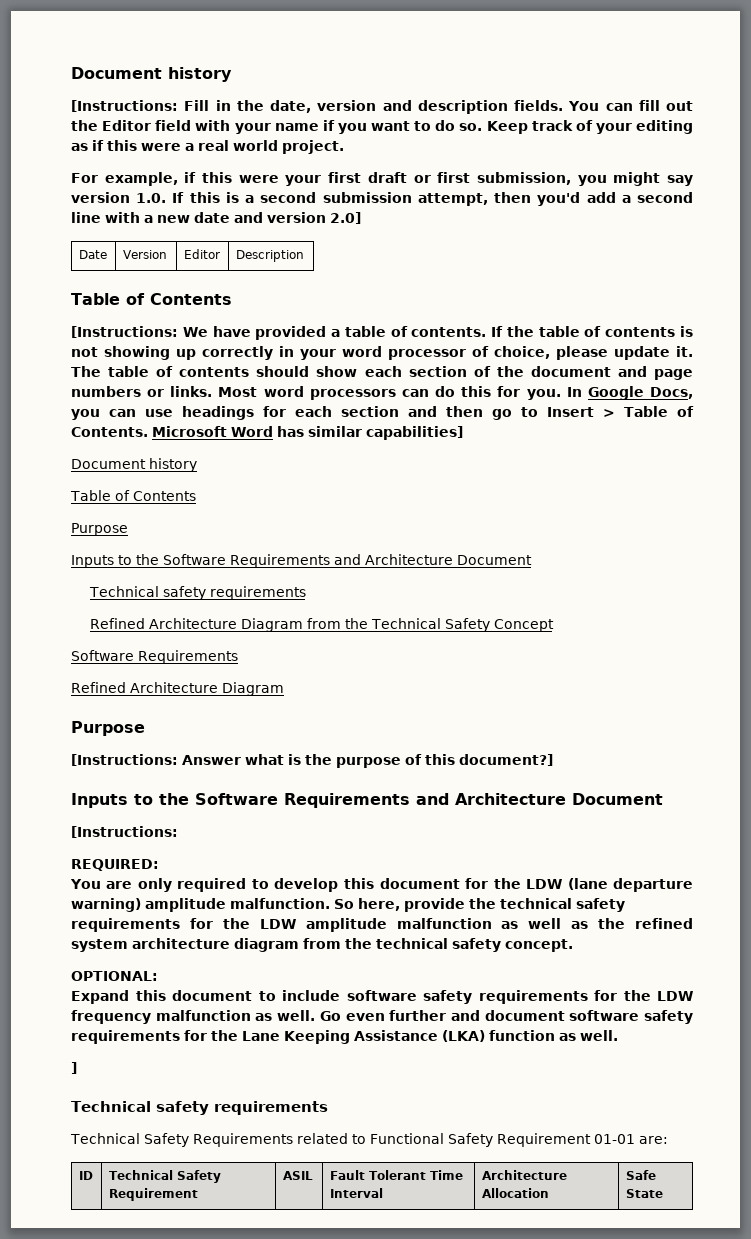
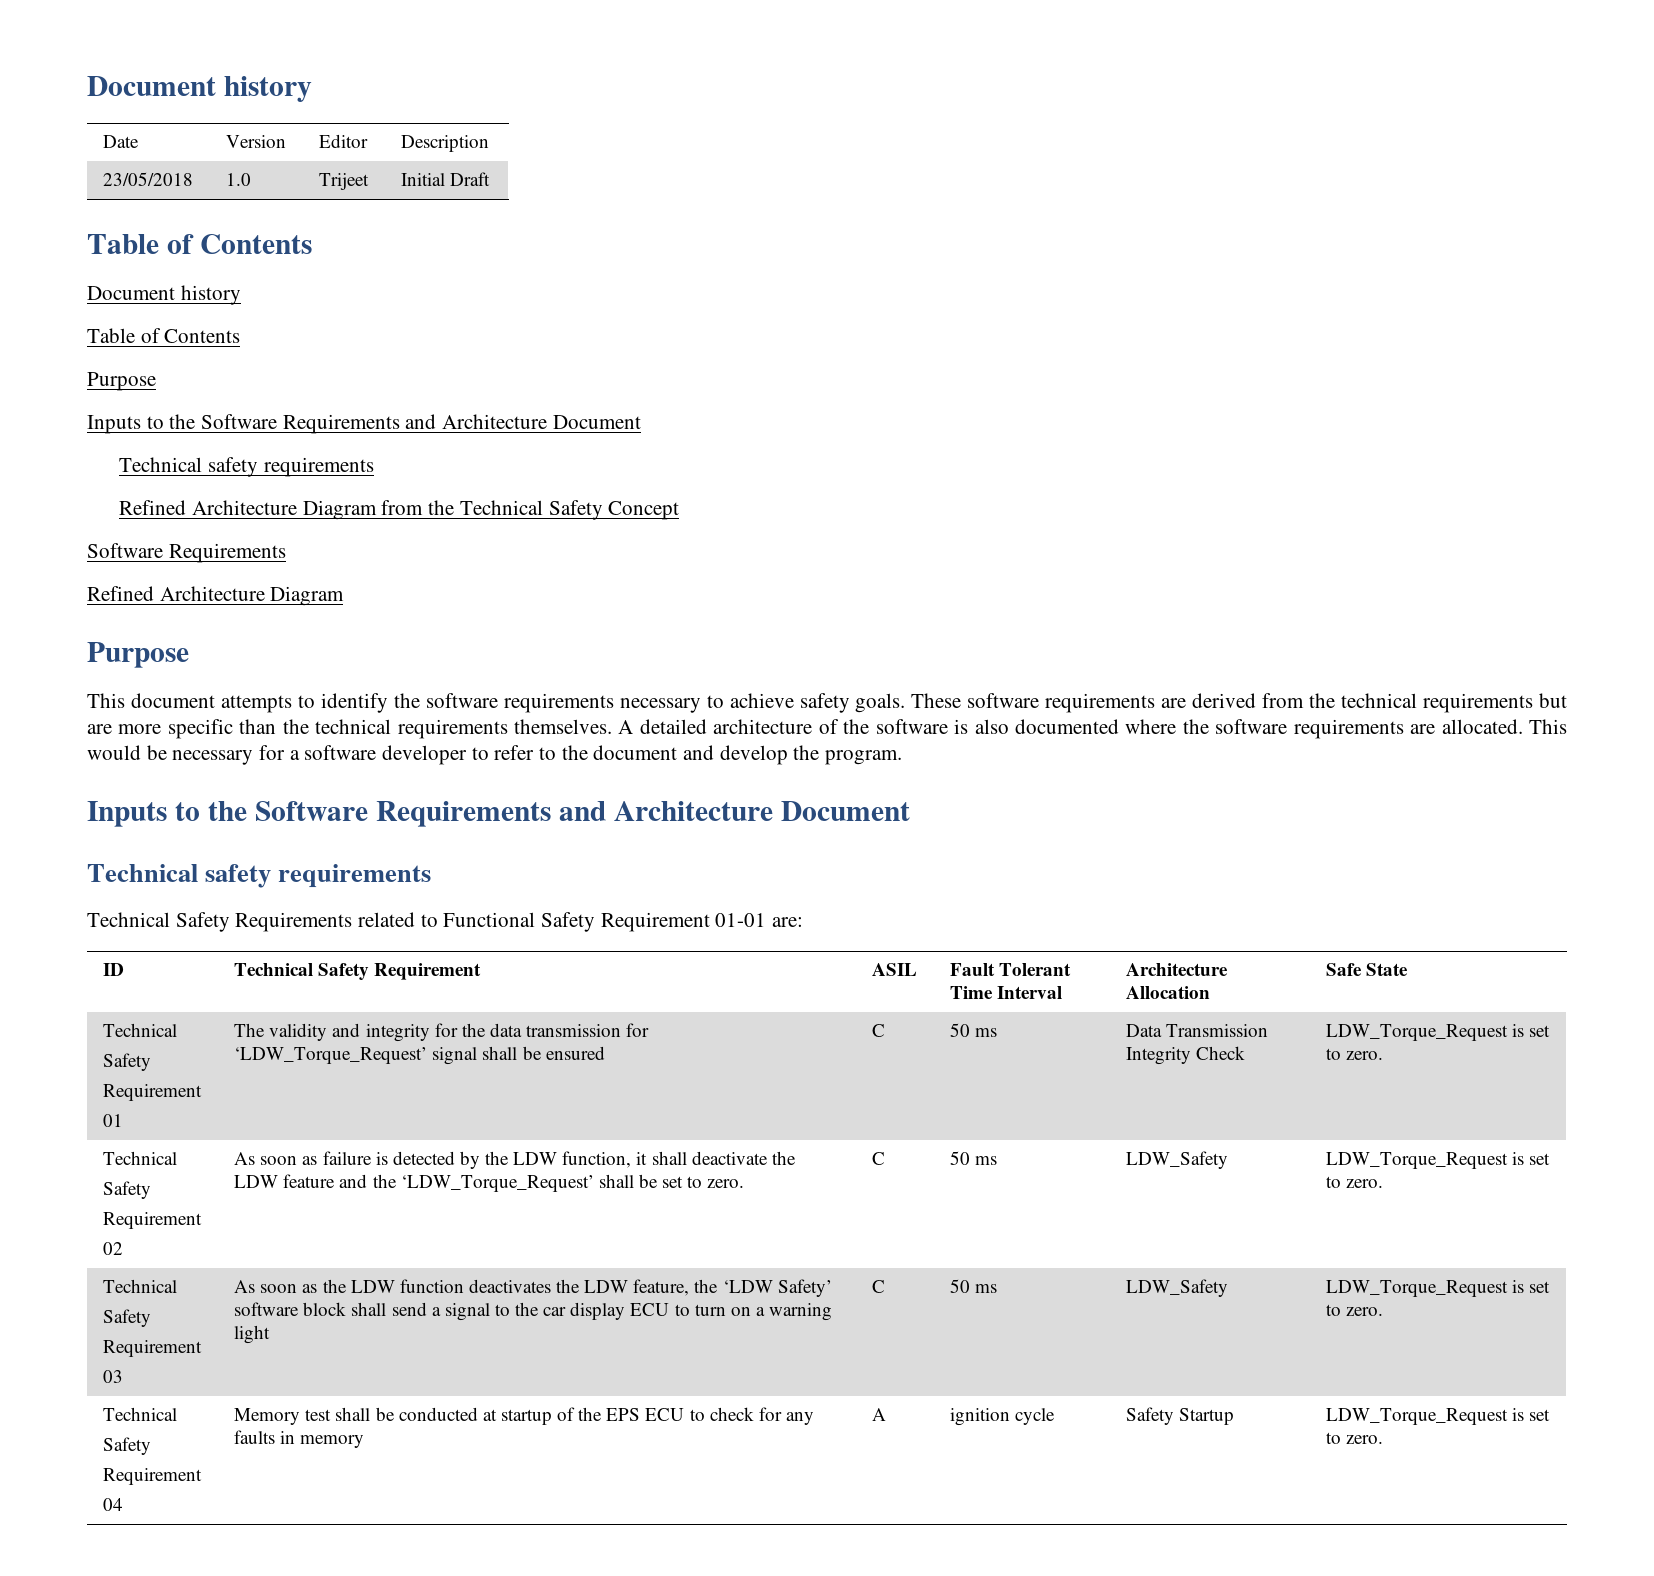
[71,67,232,82] [71,100,694,114] [71,120,693,134] [71,140,344,154] [71,172,693,186] [71,192,694,206] [71,212,361,224] [78,250,107,259] [122,250,167,259] [183,249,220,259] [235,250,304,262] [71,293,232,305] [71,326,693,340] [71,346,693,360] [71,366,693,380] [71,386,693,400] [71,406,694,420] [71,426,463,440] Document history // [Instructions: Fill in the date, version and description fields. You can fill out the Editor field with your name if you want to do so. Keep track of your editing as if this were a real world project. // For example, if this were your first draft or first submission, you might say version 1.0. If this is a second submission attempt, then you'd add a second line with a new date and version 2.0] // Date | Version | Editor | Description // Table of Contents // [Instructions: We have provided a table of contents. If the table of contents is not showing up correctly in your word processor of choice, please update it. The table of contents should show each section of the document and page numbers or links. Most word processors can do this for you. In Google Docs, you can use headings for each section and then go to Insert > Table of Contents. Microsoft Word has similar capabilities] -> [87,76,312,102] [103,135,140,148] [226,135,287,148] [319,134,369,148] [401,135,490,152] [103,172,194,186] [226,173,252,186] [319,173,370,190] [401,172,491,186] [87,234,312,254] Document history // Date | Version | Editor | Description // 23/05/2018 | 1.0 | Trijeet | Initial Draft // Table of Contents
[71,754,553,768] [71,793,663,808] [71,826,178,838] [71,859,159,871] [70,878,693,892] [71,898,625,912] [71,918,693,932] [71,938,573,952] [71,971,158,981] [71,990,693,1004] [71,1010,693,1024] [71,1030,618,1044] [71,1062,77,1074] [Instructions: Answer what is the purpose of this document?] // Inputs to the Software Requirements and Architecture Document // [Instructions: // REQUIRED: // You are only required to develop this document for the LDW (lane departure warning) amplitude malfunction. So here, provide the technical safety requirements for the LDW amplitude malfunction as well as the refined system architecture diagram from the technical safety concept. // OPTIONAL: // Expand this document to include software safety requirements for the LDW frequency malfunction as well. Go even further and document software safety requirements for the Lane Keeping Assistance (LKA) function as well. // ] -> [87,693,1568,713] [87,719,1568,739] [87,745,903,765] [87,801,910,827] This document attempts to identify the software requirements necessary to achieve safety goals. These software requirements are derived from the technical requirements but are more specific than the technical requirements themselves. A detailed architecture of the software is also documented where the software requirements are allocated. This would be necessary for a software developer to refer to the document and develop the program. // Inputs to the Software Requirements and Architecture Document
(663, 1193) none -> [103,1023,178,1037] [103,1053,152,1071] [103,1084,203,1101] [103,1114,124,1127] [234,1023,650,1042] [234,1046,605,1065] [872,1024,886,1037] [950,1023,998,1037] [1126,1024,1269,1037] [1126,1046,1246,1065] [1326,1024,1551,1041] [1326,1048,1384,1060] [103,1151,178,1165] [103,1181,152,1199] [103,1212,203,1229] [103,1242,124,1255] [234,1151,796,1169] [234,1174,745,1192] [872,1152,886,1165] [950,1151,998,1165] [1126,1151,1229,1169] [1326,1152,1551,1169] [1326,1176,1384,1188] [103,1279,178,1293] [103,1309,152,1327] [103,1340,203,1357] [103,1370,124,1383] [234,1279,832,1297] [234,1302,833,1321] [234,1325,271,1344] [872,1280,886,1293] [950,1279,998,1293] [1126,1279,1229,1297] [1326,1280,1551,1297] [1326,1304,1384,1316] [103,1407,178,1421] [103,1437,152,1455] [103,1468,203,1485] [103,1498,124,1511] [234,1407,814,1425] [234,1430,365,1448] [872,1408,887,1421] [950,1408,1056,1426] [1126,1407,1235,1425] [1326,1408,1551,1425] [1326,1432,1384,1444] // Technical // Safety // Requirement // 01 | The validity and integrity for the data transmission for ‘LDW_Torque_Request’ signal shall be ensured | C | 50 ms | Data Transmission Integrity Check | LDW_Torque_Request is set to zero. // Technical // Safety // Requirement // 02 | As soon as failure is detected by the LDW function, it shall deactivate the LDW feature and the ‘LDW_Torque_Request’ shall be set to zero. | C | 50 ms | LDW_Safety | LDW_Torque_Request is set to zero. // Technical // Safety // Requirement // 03 | As soon as the LDW function deactivates the LDW feature, the ‘LDW Safety’ software block shall send a signal to the car display ECU to turn on a warning light | C | 50 ms | LDW_Safety | LDW_Torque_Request is set to zero. // Technical // Safety // Requirement // 04 | Memory test shall be conducted at startup of the EPS ECU to check for any faults in memory | A | ignition cycle | Safety Startup | LDW_Torque_Request is set to zero.

